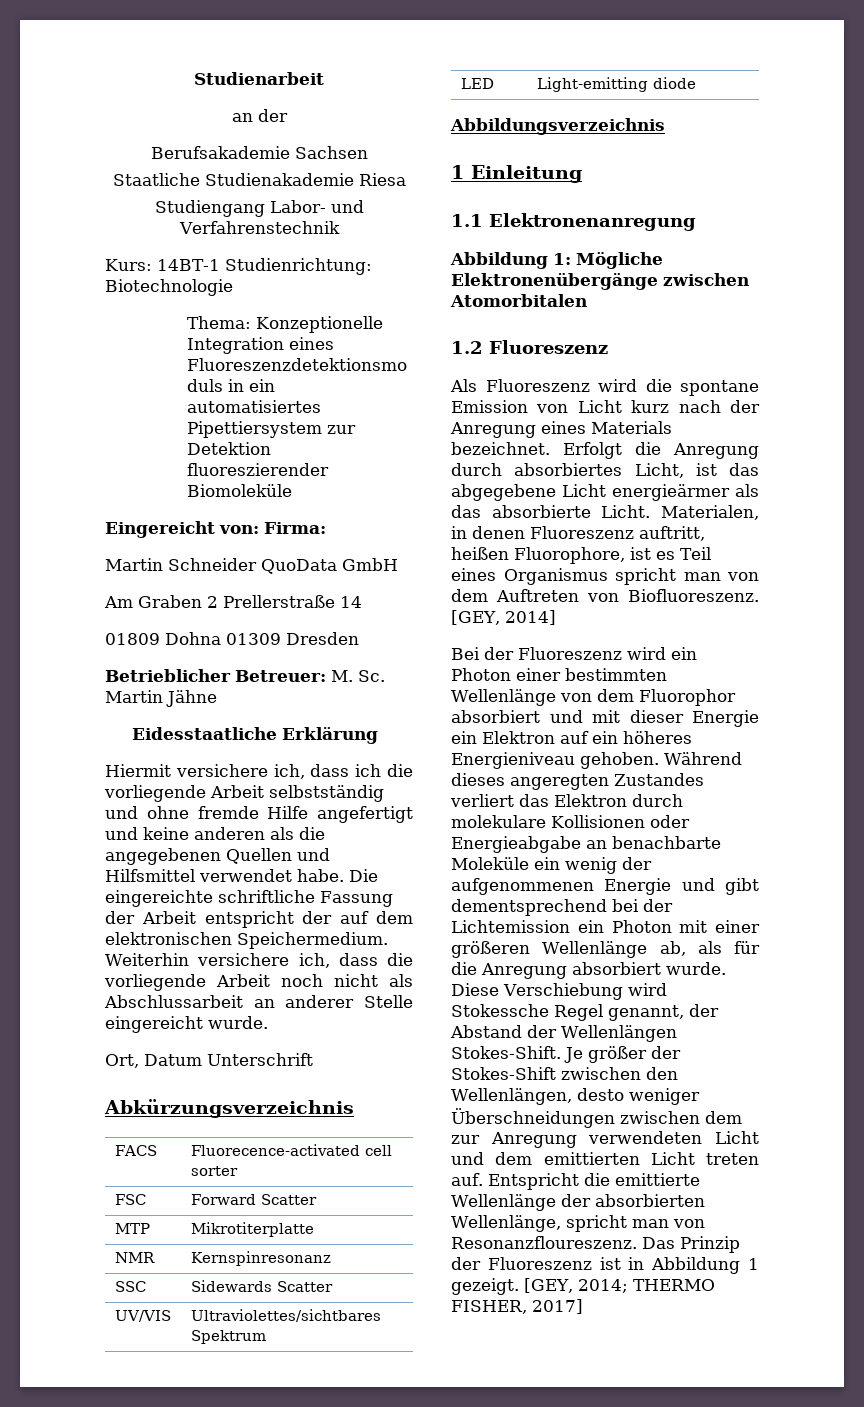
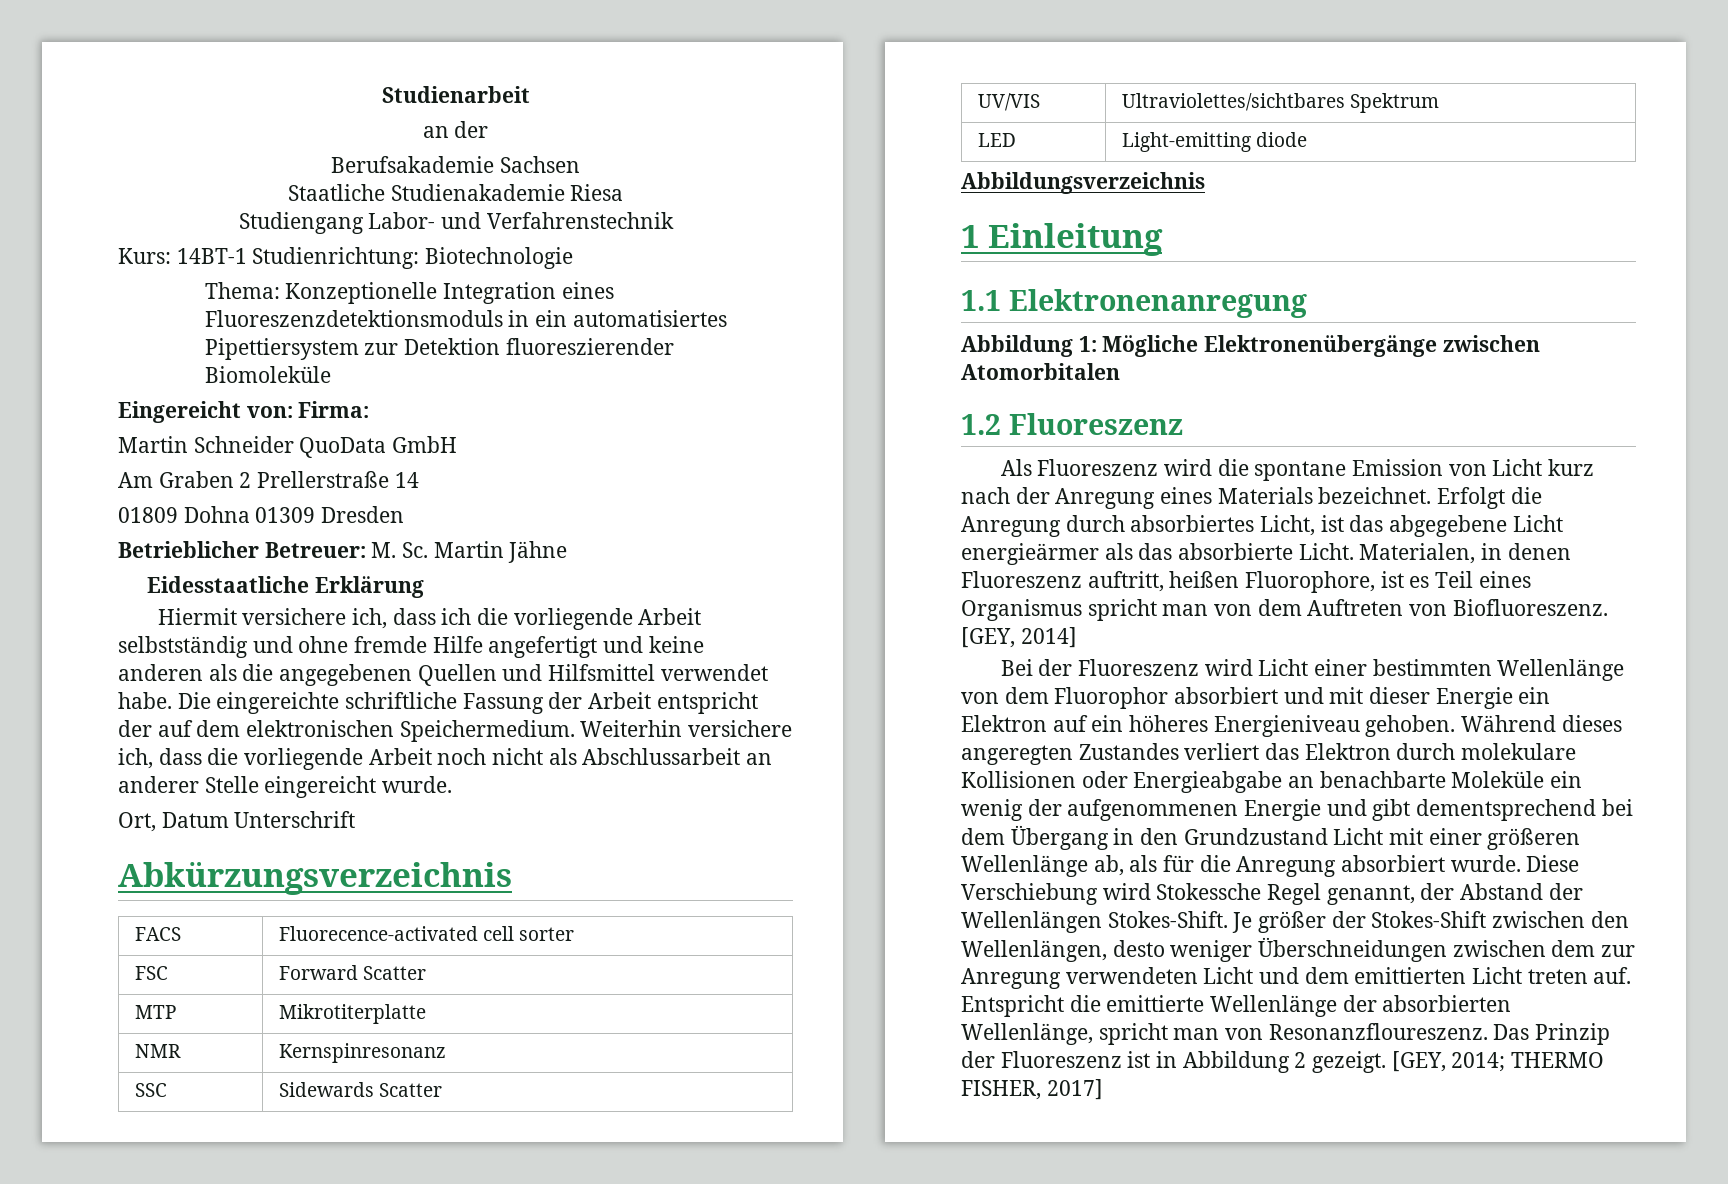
[671,647,697,660] [451,668,511,681] ein Photon -> [1258,659,1309,676] Licht
[643,899,673,912] [451,920,672,933] der Lichtemission ein Photon -> [961,825,1384,850] dem Übergang in den Grundzustand Licht
[748,1258,759,1270] 1 -> [1294,1052,1307,1068] 2

